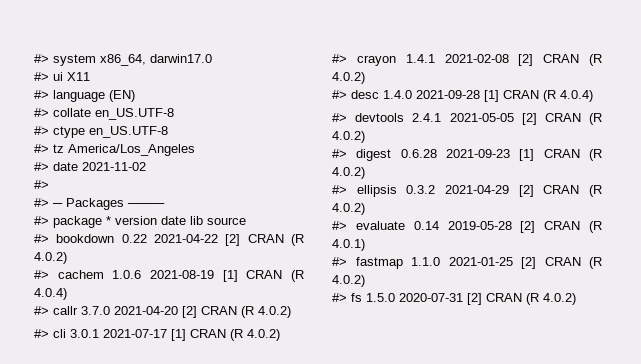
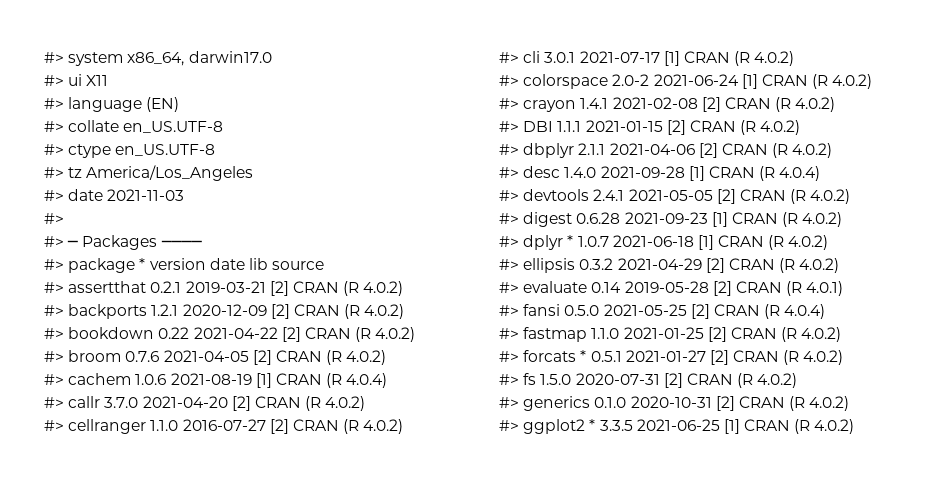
[82,162,146,171] 2021-11-02 -> [107,189,185,201] 2021-11-03
(246, 221) none -> [44,281,404,296] [44,304,405,319] // #> assertthat 0.2.1 2019-03-21 [2] CRAN (R 4.0.2) // #> backports 1.2.1 2020-12-09 [2] CRAN (R 4.0.2)
(67, 258) none -> [44,350,387,365] // #> broom 0.7.6 2021-04-05 [2] CRAN (R 4.0.2)
(291, 312) none -> [44,419,404,434] // #> cellranger 1.1.0 2016-07-27 [2] CRAN (R 4.0.2)
(280, 335) none -> [499,74,873,89] // #> colorspace 2.0-2 2021-06-24 [1] CRAN (R 4.0.2)
(365, 78) none -> [499,120,801,135] [499,143,833,158] // #> DBI 1.1.1 2021-01-15 [2] CRAN (R 4.0.2) // #> dbplyr 2.1.1 2021-04-06 [2] CRAN (R 4.0.2)
(365, 173) none -> [499,235,829,250] // #> dplyr * 1.0.7 2021-06-18 [1] CRAN (R 4.0.2)
(365, 245) none -> [499,304,826,319] // #> fansi 0.5.0 2021-05-25 [2] CRAN (R 4.0.4)
(365, 281) none -> [499,350,844,365] // #> forcats * 0.5.1 2021-01-27 [2] CRAN (R 4.0.2)
(576, 299) none -> [499,396,850,411] [499,419,855,434] // #> generics 0.1.0 2020-10-31 [2] CRAN (R 4.0.2) // #> ggplot2 * 3.3.5 2021-06-25 [1] CRAN (R 4.0.2)

